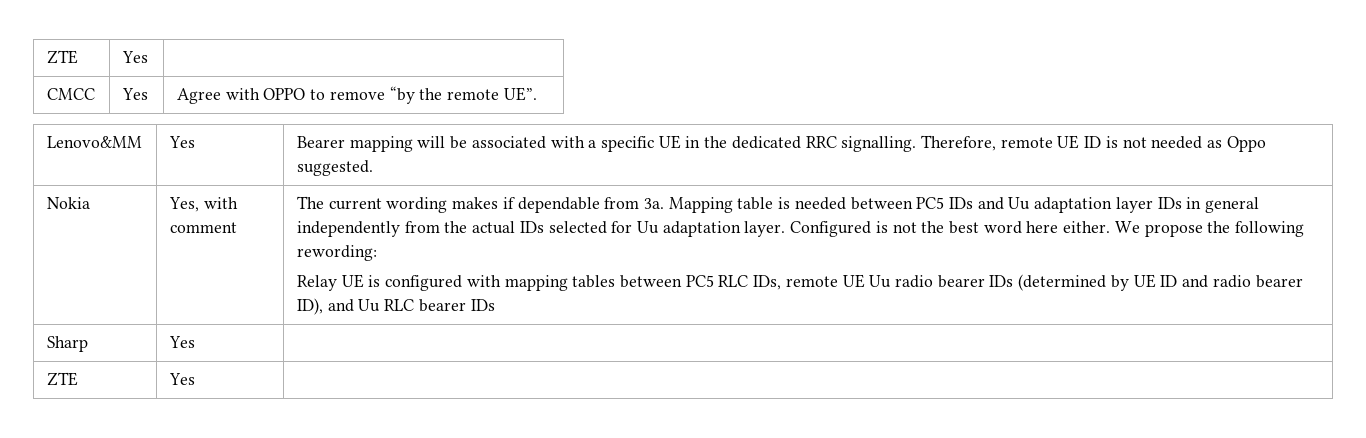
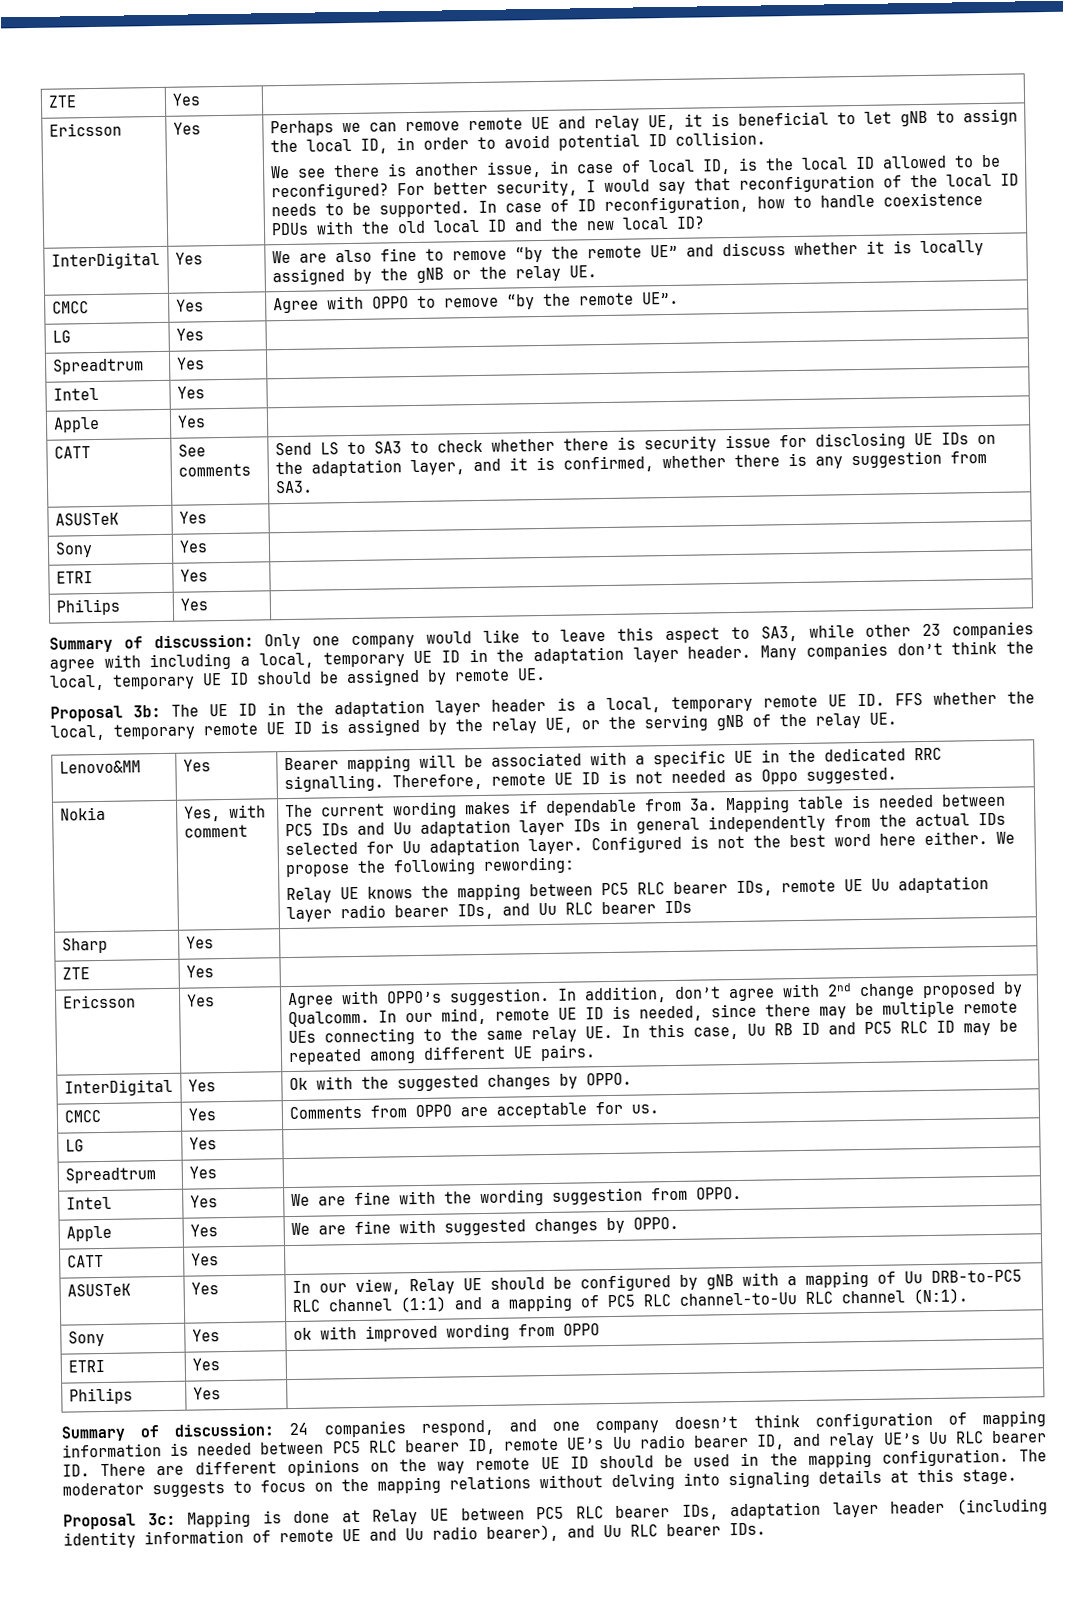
[46,50,78,64] [121,51,148,63] ZTE | Yes | -> [47,95,77,108] [171,93,201,106] [48,122,122,137] [172,122,201,135] [269,108,1018,137] [269,131,766,154] [270,154,1001,179] [270,173,1019,201] [270,192,983,218] [270,216,705,236] [50,251,160,270] [174,252,203,265] [271,240,984,264] [271,265,597,286] ZTE | Yes | // Ericsson | Yes | Perhaps we can remove remote UE and relay UE, it is beneficial to let gNB to assign the local ID, in order to avoid potential ID collision. // We see there is another issue, in case of local ID, is the local ID allowed to be reconfigured? For better security, I would say that reconfiguration of the local ID needs to be supported. In case of ID reconfiguration, how to handle coexistence PDUs with the old local ID and the new local ID? // InterDigital | Yes | We are also fine to remove “by the remote UE” and discuss whether it is locally assigned by the gNB or the relay UE.
(537, 94) none -> [51,330,71,343] [175,328,204,341] [52,358,144,375] [176,357,205,370] [52,387,99,401] [176,386,205,399] [52,416,100,433] [176,415,206,428] [53,446,91,459] [177,444,206,457] [177,463,251,477] [274,432,996,456] [274,450,987,477] [274,480,313,494] [54,512,119,526] [178,511,207,524] [54,542,93,558] [178,540,208,553] [55,571,93,584] [179,569,208,582] [55,598,121,616] [179,598,208,611] [49,621,1035,653] [49,640,1035,672] [49,667,546,691] [50,691,1036,722] [50,712,897,741] // LG | Yes | // Spreadtrum | Yes | // Intel | Yes | // Apple | Yes | // CATT | See comments | Send LS to SA3 to check whether there is security issue for disclosing UE IDs on the adaptation layer, and it is confirmed, whether there is any suggestion from SA3. // ASUSTeK | Yes | // Sony | Yes | // ETRI | Yes | // Philips | Yes | // Summary of discussion: Only one company would like to leave this aspect to SA3, while other 23 companies agree with including a local, temporary UE ID in the adaptation layer header. Many companies don’t think the local, temporary UE ID should be assigned by remote UE. // Proposal 3b: The UE ID in the adaptation layer header is a local, temporary remote UE ID. FFS whether the local, temporary remote UE ID is assigned by the relay UE, or the serving gNB of the relay UE.
[368,275,749,291] is configured with mapping tables between PC5 RLC -> [366,881,728,901] knows the mapping between PC5 RLC bearer
[895,274,1303,291] [296,298,323,315] radio bearer IDs (determined by UE ID and radio bearer ID), -> [897,876,989,894] [285,903,494,923] adaptation layer radio bearer IDs,
(195, 379) none -> [62,994,136,1009] [186,994,215,1007] [287,981,1023,1009] [287,1000,1018,1028] [287,1019,1018,1046] [287,1044,596,1066] [63,1078,173,1097] [187,1079,216,1092] [288,1072,632,1092] [63,1109,102,1123] [187,1108,216,1121] [288,1101,659,1120] [64,1139,84,1152] [188,1137,217,1150] [64,1167,156,1184] [188,1166,217,1179] [65,1196,112,1210] [189,1195,218,1208] [290,1186,742,1207] [65,1225,112,1242] [189,1224,218,1237] [290,1216,679,1236] [66,1254,104,1268] [190,1253,219,1266] [66,1283,131,1297] [190,1282,219,1295] [291,1269,1022,1296] [291,1288,968,1313] [67,1330,105,1347] [191,1329,220,1342] [292,1323,600,1342] [67,1359,105,1373] [191,1358,220,1371] [68,1387,133,1405] [192,1387,221,1400] [61,1410,1047,1442] [62,1430,1047,1458] [62,1448,1047,1477] [62,1468,1017,1498] [63,1498,1048,1530] [63,1522,766,1549] // Ericsson | Yes | Agree with OPPO’s suggestion. In addition, don’t agree with 2nd change proposed by Qualcomm. In our mind, remote UE ID is needed, since there may be multiple remote UEs connecting to the same relay UE. In this case, Uu RB ID and PC5 RLC ID may be repeated among different UE pairs. // InterDigital | Yes | Ok with the suggested changes by OPPO. // CMCC | Yes | Comments from OPPO are acceptable for us. // LG | Yes | // Spreadtrum | Yes | // Intel | Yes | We are fine with the wording suggestion from OPPO. // Apple | Yes | We are fine with suggested changes by OPPO. // CATT | Yes | // ASUSTeK | Yes | In our view, Relay UE should be configured by gNB with a mapping of Uu DRB-to-PC5 RLC channel (1:1) and a mapping of PC5 RLC channel-to-Uu RLC channel (N:1). // Sony | Yes | ok with improved wording from OPPO // ETRI | Yes | // Philips | Yes | // Summary of discussion: 24 companies respond, and one company doesn’t think configuration of mapping information is needed between PC5 RLC bearer ID, remote UE’s Uu radio bearer ID, and relay UE’s Uu RLC bearer ID. There are different opinions on the way remote UE ID should be used in the mapping configuration. The moderator suggests to focus on the mapping relations without delving into signaling details at this stage. // Proposal 3c: Mapping is done at Relay UE between PC5 RLC bearer IDs, adaptation layer header (including identity information of remote UE and Uu radio bearer), and Uu RLC bearer IDs.

